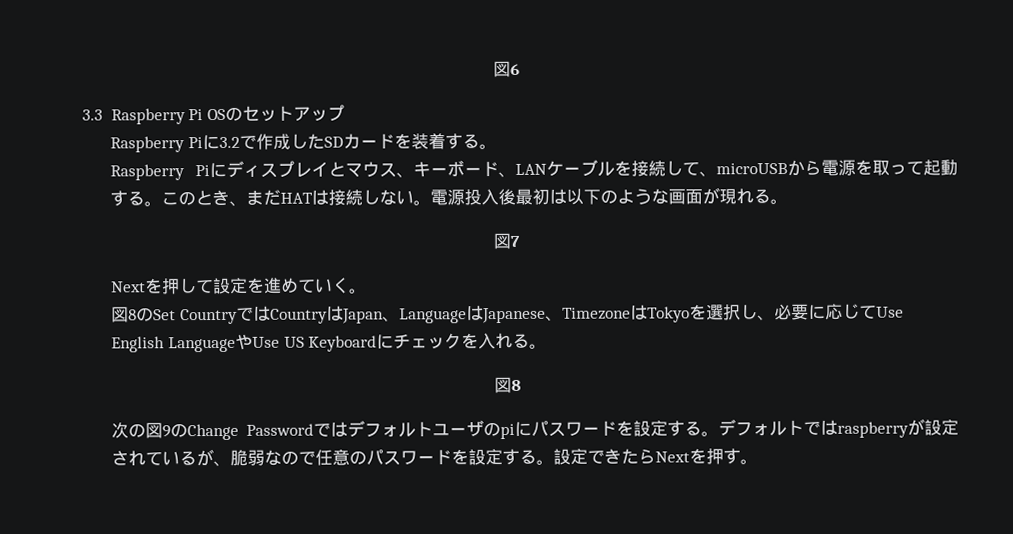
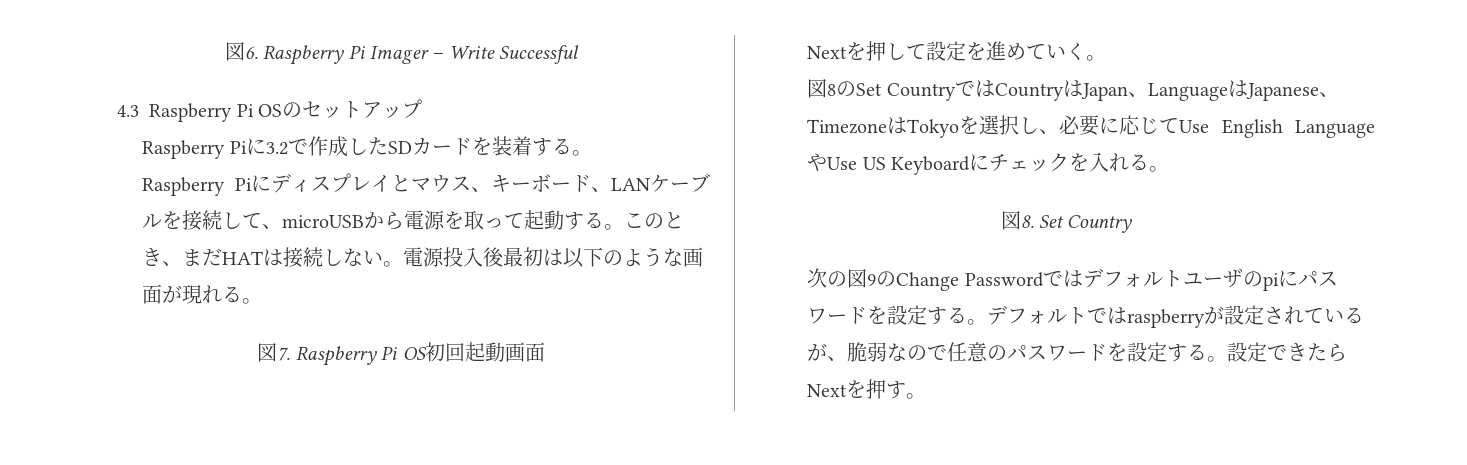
[492,60,520,78] [82,109,104,121] 図6 // 3.3 -> [224,42,580,65] [117,105,140,117] 図6. Raspberry Pi Imager – Write Successful // 4.3
[510,235,520,247] 7 -> [277,342,545,366] 7. Raspberry Pi OS初回起動画面
[510,379,521,391] 8 -> [1020,215,1133,233] 8. Set Country

